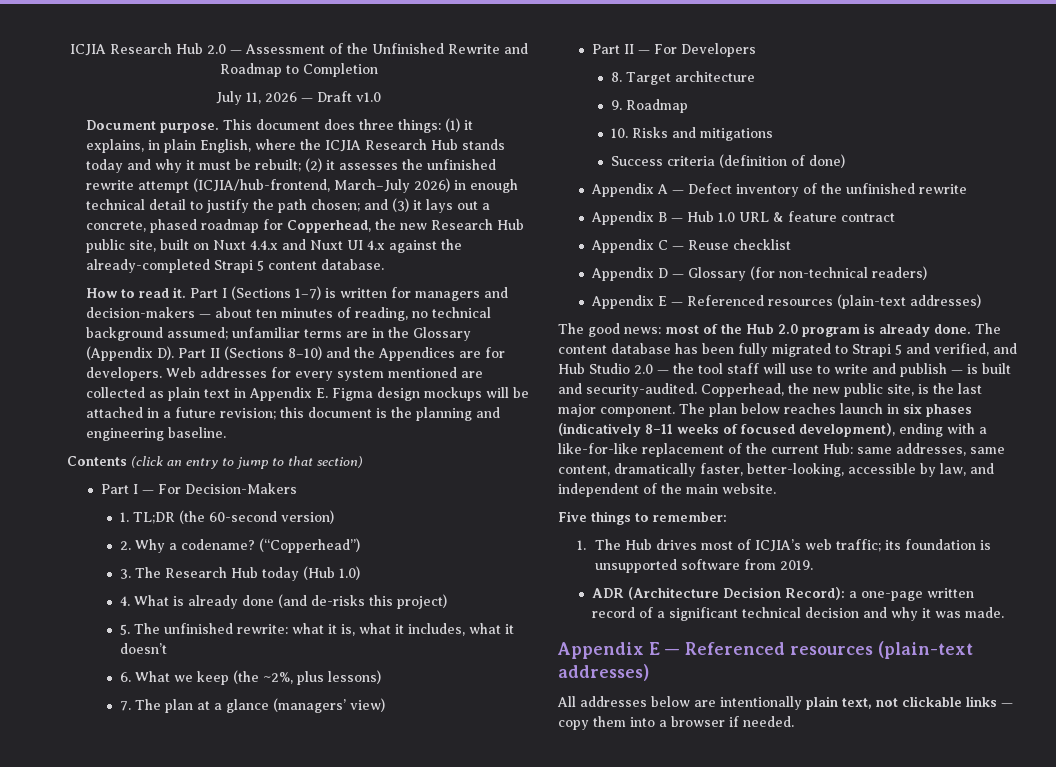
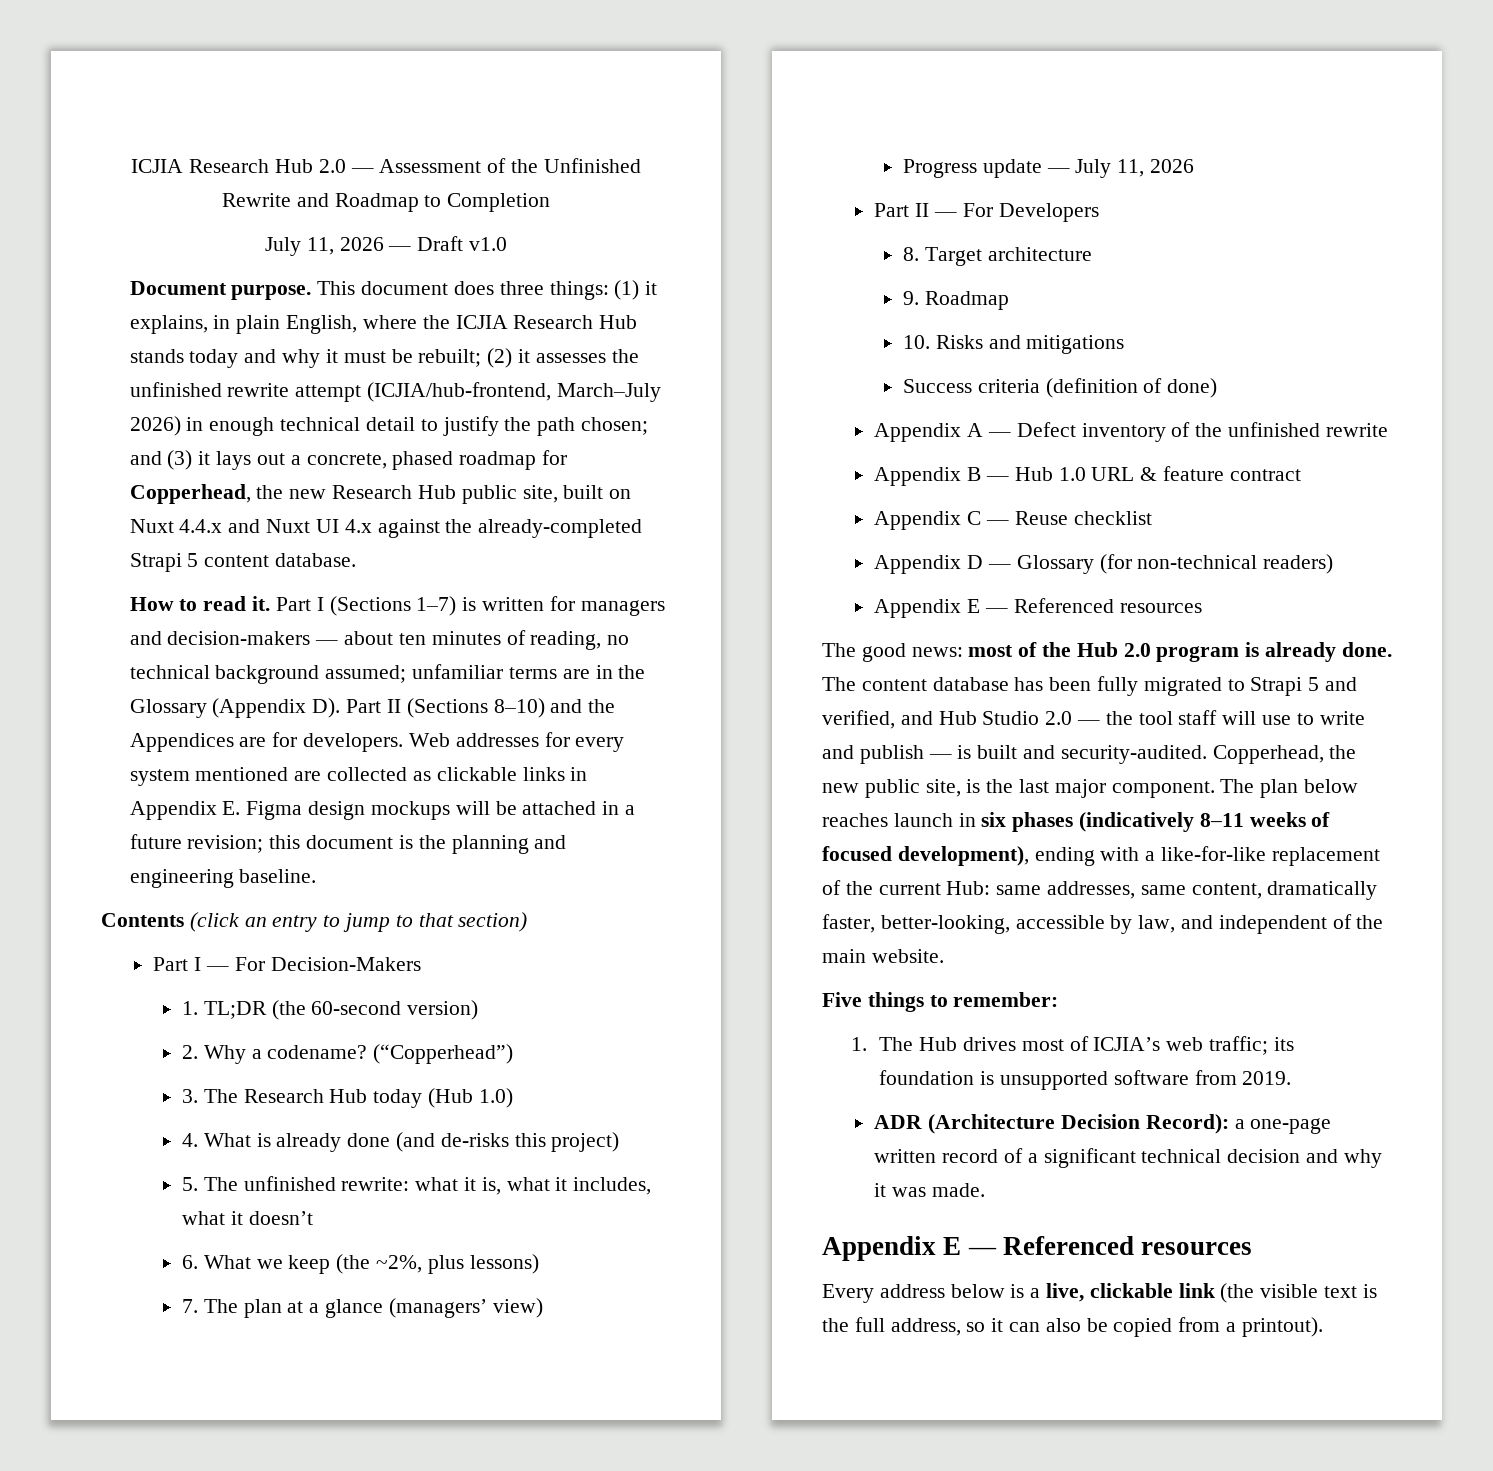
[167,387,230,401] plain text -> [436,767,565,781] clickable links
(385, 705) none -> [902,159,1195,178] // Progress update — July 11, 2026
[837,294,982,309] (plain-text addresses) -> (1202, 608) none
[877,641,973,659] [558,664,649,681] [557,696,1013,710] [558,716,794,730] (plain-text addresses) // All addresses below are intentionally plain text, not clickable links — copy them into a browser if needed. -> [822,1283,1377,1303] [822,1317,1323,1337] // Every address below is a live, clickable link (the visible text is the full address, so it can also be copied from a printout).

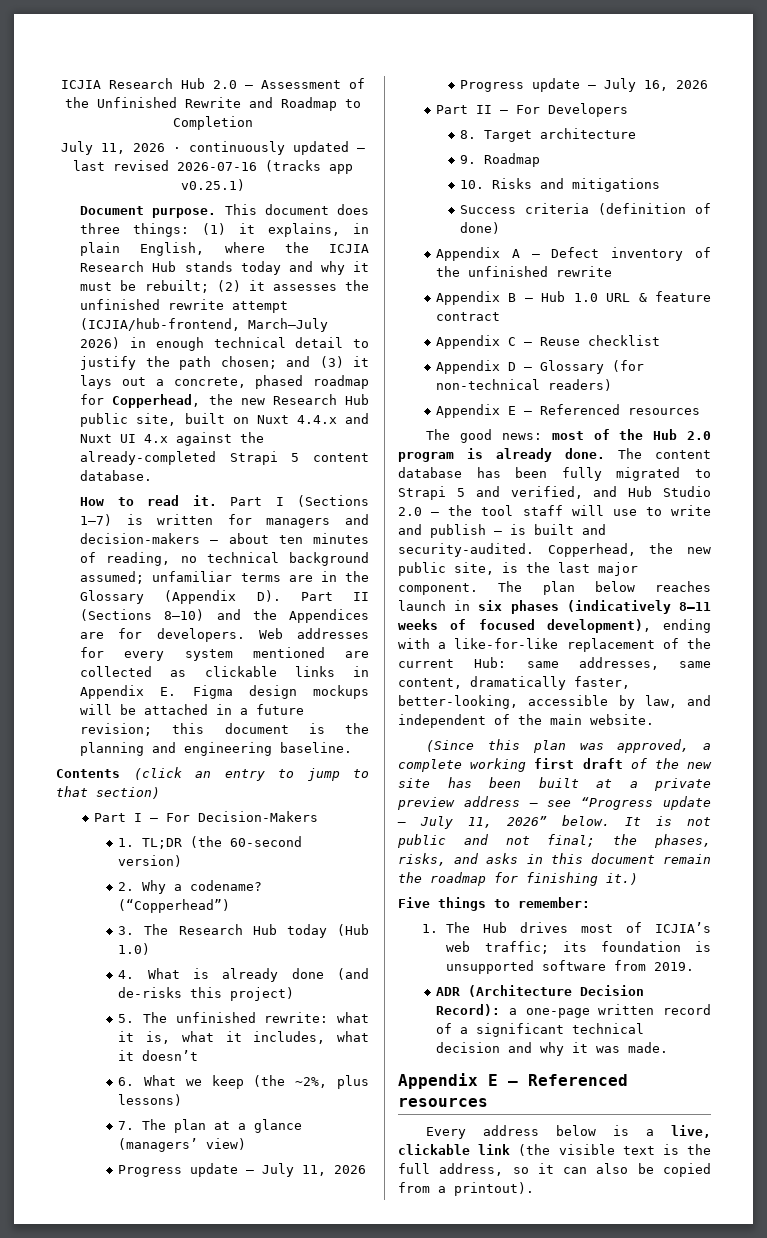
[388,236,508,251] — Draft v1.0 -> [172,141,365,155] [72,160,353,174] [180,179,245,191] · continuously updated — last revised 2026-07-16 (tracks app v0.25.1)
(1195, 166) none -> [460,78,709,92] // Progress update — July 16, 2026
(944, 956) none -> [426,739,711,753] [398,758,712,772] [398,777,711,791] [397,796,711,810] [397,815,711,829] [397,834,711,848] [398,853,711,866] [398,872,638,886] // (Since this plan was approved, a complete working first draft of the new site has been built at a private preview address — see “Progress update — July 11, 2026” below. It is not public and not final; the phases, risks, and asks in this document remain the roadmap for finishing it.)

